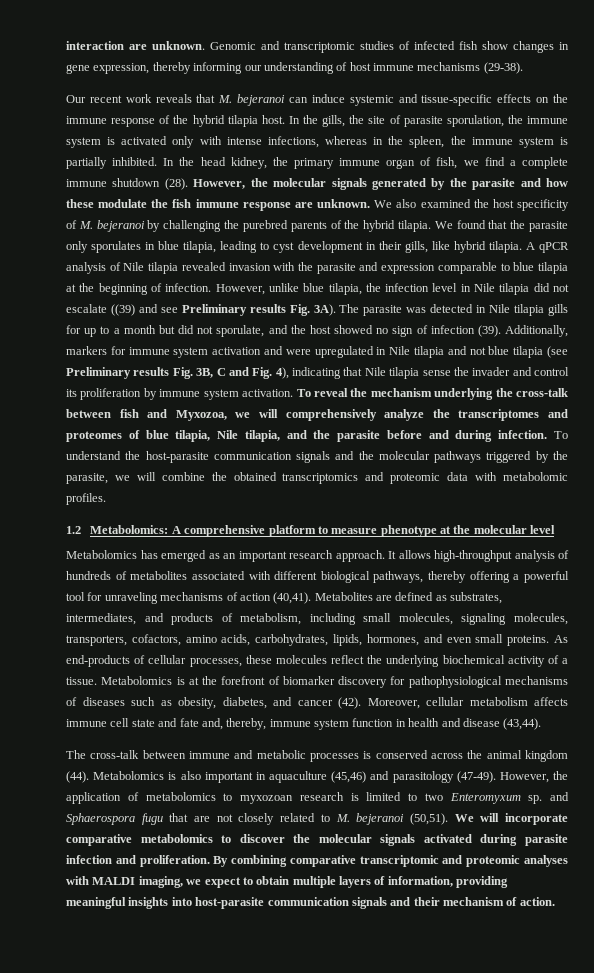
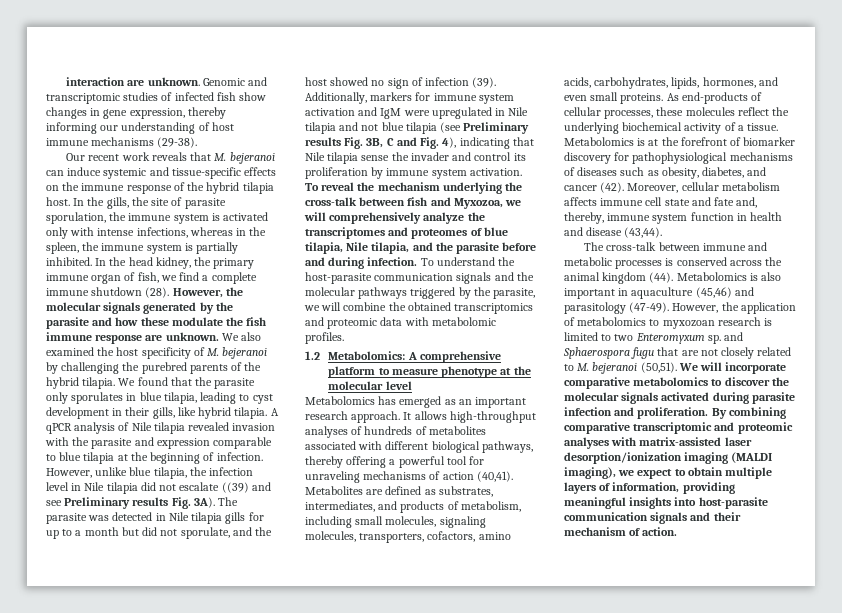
(283, 350) none -> [380,108,402,119] IgM
[514,550,555,562] analysis -> [305,426,348,438] analyses
[92,876,183,888] MALDI imaging, -> [639,437,752,446] [564,452,773,464] [564,467,616,479] matrix-assisted laser desorption/ionization imaging (MALDI imaging),

